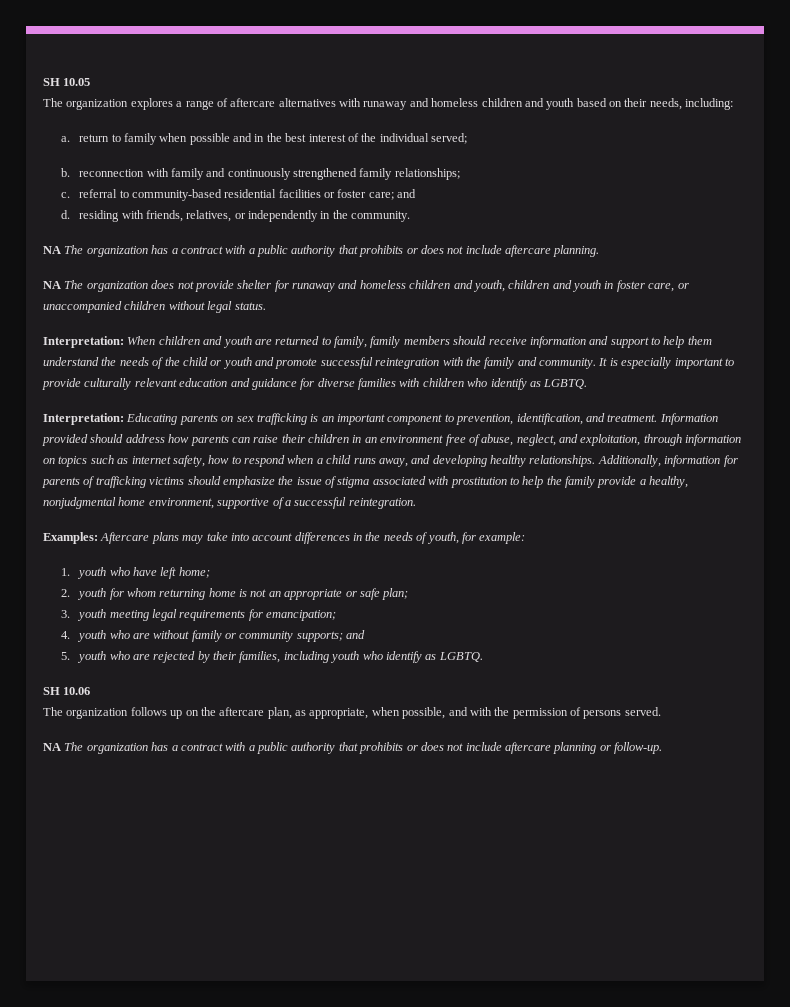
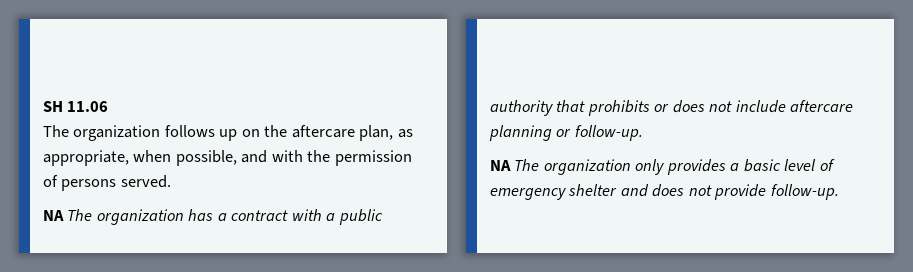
[43,78,91,86] [43,98,734,110] [61,133,468,145] [61,168,460,180] [61,189,417,201] [61,210,411,222] [43,245,600,257] [43,280,689,292] [43,301,266,313] [43,336,712,348] [43,357,734,369] [42,378,588,390] [43,413,718,425] [42,434,742,446] [43,455,738,467] [42,476,689,488] [43,497,416,509] [43,532,526,544] [61,567,210,579] [61,588,409,600] [61,609,337,621] [61,630,366,642] [61,651,483,663] [43,687,91,695] SH 10.05 // The organization explores a range of aftercare alternatives with runaway and homeless children and youth based on their needs, including: // a. return to family when possible and in the best interest of the individual served; // b. reconnection with family and continuously strengthened family relationships; // c. referral to community-based residential facilities or foster care; and // d. residing with friends, relatives, or independently in the community. // NA The organization has a contract with a public authority that prohibits or does not include aftercare planning. // NA The organization does not provide shelter for runaway and homeless children and youth, children and youth in foster care, or unaccompanied children without legal status. // Interpretation: When children and youth are returned to family, family members should receive information and support to help them understand the needs of the child or youth and promote successful reintegration with the family and community. It is especially important to provide culturally relevant education and guidance for diverse families with children who identify as LGBTQ. // Interpretation: Educating parents on sex trafficking is an important component to prevention, identification, and treatment. Information provided should address how parents can raise their children in an environment free of abuse, neglect, and exploitation, through information on topics such as internet safety, how to respond when a child runs away, and developing healthy relationships. Additionally, information for parents of trafficking victims should emphasize the issue of stigma associated with prostitution to help the family provide a healthy, nonjudgmental home environment, supportive of a successful reintegration. // Examples: Aftercare plans may take into account differences in the needs of youth, for example: // 1. youth who have left home; // 2. youth for whom returning home is not an appropriate or safe plan; // 3. youth meeting legal requirements for emancipation; // 4. youth who are without family or community supports; and // 5. youth who are rejected by their families, including youth who identify as LGBTQ. // SH 10.06 -> [43,101,109,112] SH 11.06
(663, 748) none -> [490,159,835,175] [490,184,839,200] // NA The organization only provides a basic level of emergency shelter and does not provide follow-up.

